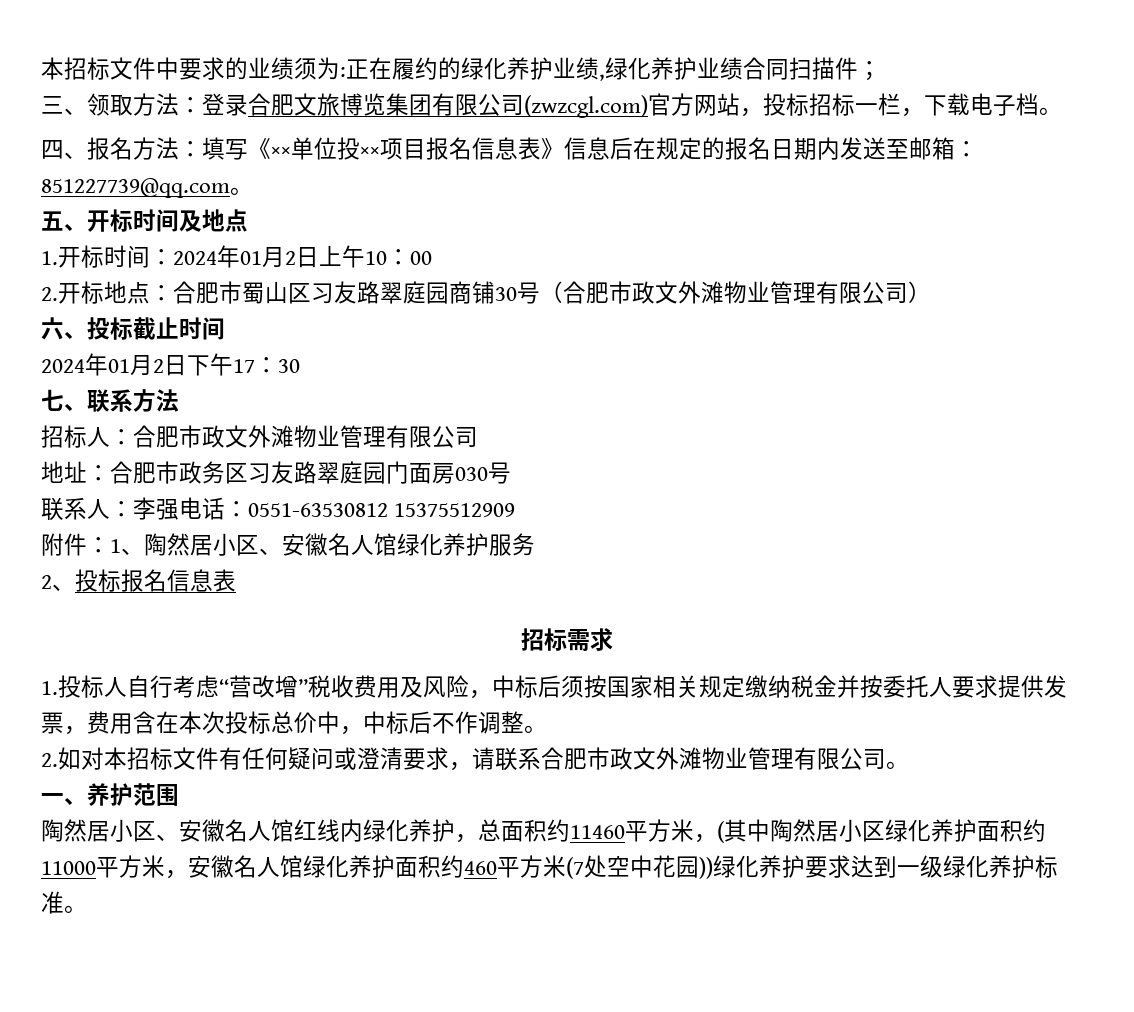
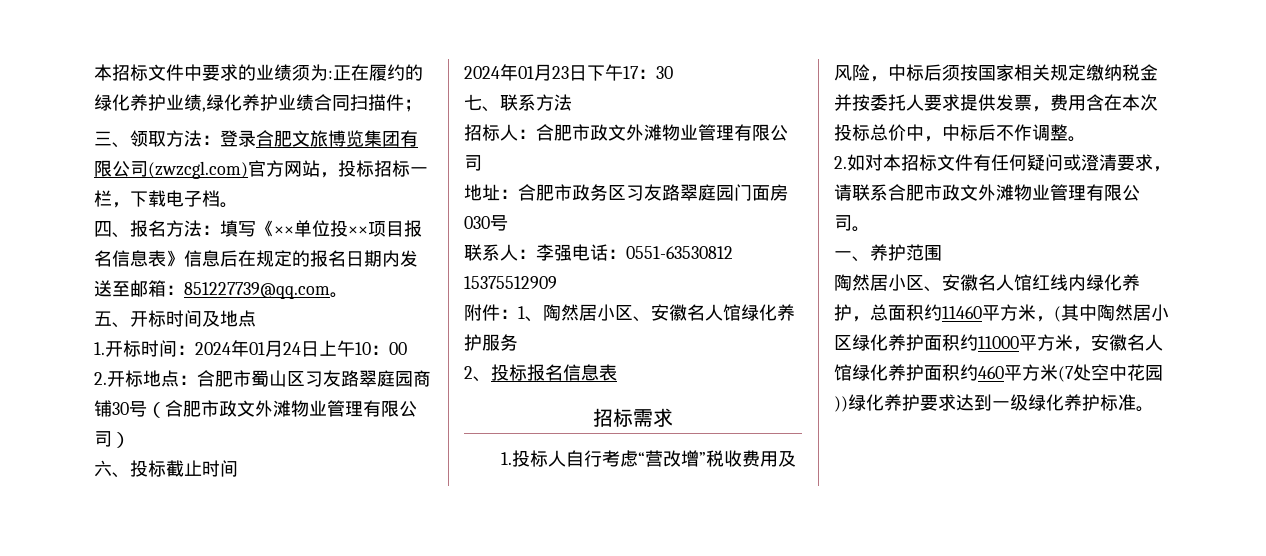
[285,251,296,265] 2 -> [283,342,301,355] 24
[153,359,164,373] 2 -> [552,66,569,79] 23

